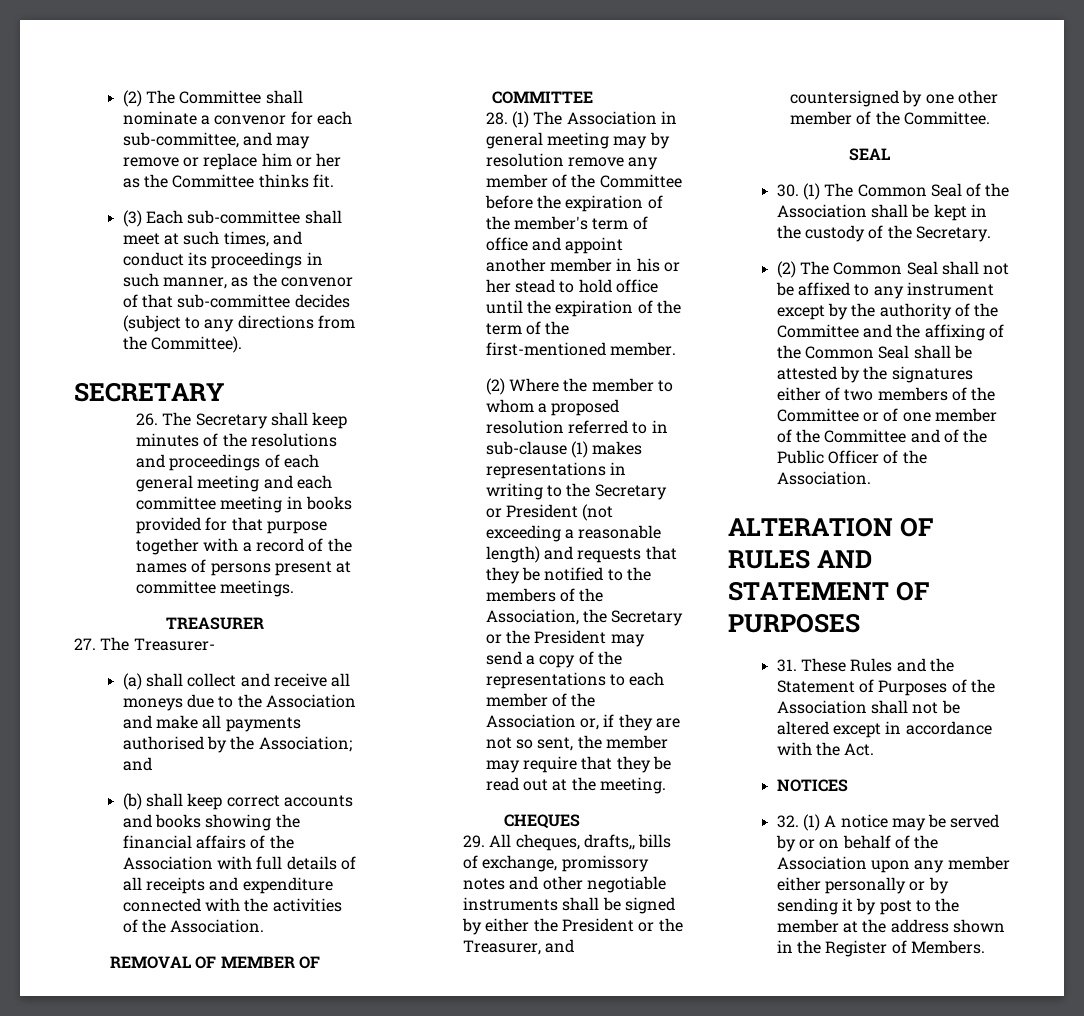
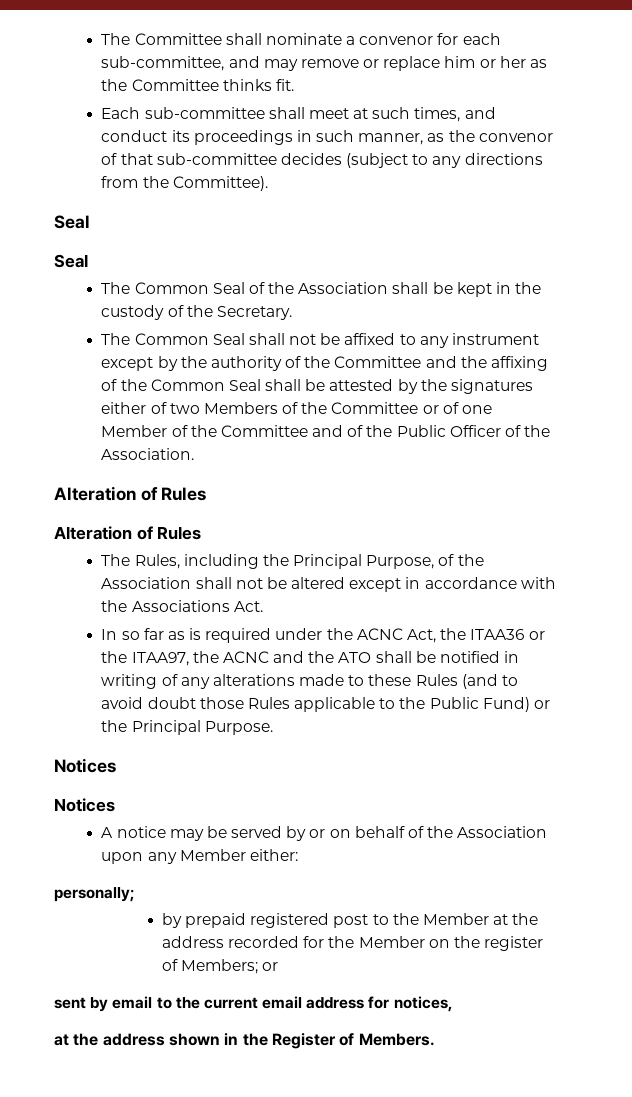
[122,90,142,107] (2) -> (101, 39) none
[122,210,142,227] (3) -> (294, 85) none
[74,382,224,402] [135,412,348,429] [135,433,337,447] [135,454,319,471] [135,475,332,492] [135,496,352,513] [135,517,327,534] [135,538,352,555] [135,559,352,576] [135,580,295,597] [166,617,264,630] [74,637,215,651] [122,673,351,690] [122,694,356,711] [122,715,301,732] [122,736,352,753] [122,757,152,771] [122,793,353,810] [122,814,300,831] [122,835,294,849] [122,856,356,870] [122,877,333,894] [122,898,342,912] [122,919,265,933] [110,956,320,969] [491,91,593,104] [485,111,677,128] [485,132,670,149] [485,153,659,170] [485,174,682,188] [484,195,663,212] [485,216,648,230] [485,237,624,254] [485,258,680,272] [485,279,658,293] [485,300,681,317] [485,321,570,335] [485,342,676,356] [485,378,673,395] [485,399,620,416] [485,420,668,434] [485,441,643,458] [485,462,626,479] [485,483,667,500] [485,504,614,521] [485,525,662,542] [485,546,677,563] [485,567,651,584] [485,588,604,602] [485,609,684,626] [485,630,645,647] [485,651,622,668] [485,672,665,689] [485,693,596,707] [485,714,680,731] [485,735,668,751] [485,756,671,773] [485,777,666,794] [504,814,580,829] [462,834,672,851] [462,855,649,872] [462,876,666,893] [462,897,675,914] [461,918,683,935] [462,939,575,955] [789,90,998,107] [789,111,990,125] [848,148,890,161] [776,183,820,200] SECRETARY // 26. The Secretary shall keep minutes of the resolutions and proceedings of each general meeting and each committee meeting in books provided for that purpose together with a record of the names of persons present at committee meetings. // TREASURER // 27. The Treasurer- // (a) shall collect and receive all moneys due to the Association and make all payments authorised by the Association; and // (b) shall keep correct accounts and books showing the financial affairs of the Association with full details of all receipts and expenditure connected with the activities of the Association. // REMOVAL OF MEMBER OF COMMITTEE // 28. (1) The Association in general meeting may by resolution remove any member of the Committee before the expiration of the member's term of office and appoint another member in his or her stead to hold office until the expiration of the term of the first-mentioned member. // (2) Where the member to whom a proposed resolution referred to in sub-clause (1) makes representations in writing to the Secretary or President (not exceeding a reasonable length) and requests that they be notified to the members of the Association, the Secretary or the President may send a copy of the representations to each member of the Association or, if they are not so sent, the member may require that they be read out at the meeting. // CHEQUES // 29. All cheques, drafts,, bills of exchange, promissory notes and other negotiable instruments shall be signed by either the President or the Treasurer, and countersigned by one other member of the Committee. // SEAL // 30. (1) -> [54,215,90,229] [54,254,88,268] Seal // Seal //
[776,261,796,278] (2) -> (292, 313) none
[877,387,948,401] members -> [203,402,278,414] Members
[934,408,997,422] member -> [101,425,168,437] Member
[728,517,933,537] [728,549,872,569] [728,581,929,601] [728,613,860,633] [776,658,954,672] [776,679,948,696] ALTERATION OF RULES AND STATEMENT OF PURPOSES // 31. These Rules and the Statement of Purposes -> [54,486,207,501] [54,526,202,540] [101,554,435,569] Alteration of Rules // Alteration of Rules // The Rules, including the Principal Purpose,
(840, 749) none -> [131,600,230,612] Associations
[776,779,848,792] [776,814,820,831] NOTICES // 32. (1) -> [101,628,545,643] [101,651,520,666] [101,674,518,689] [101,697,550,712] [101,720,273,735] [54,758,116,773] [54,798,115,812] In so far as is required under the ACNC Act, the ITAA36 or the ITAA97, the ACNC and the ATO shall be notified in writing of any alterations made to these Rules (and to avoid doubt those Rules applicable to the Public Fund) or the Principal Purpose. // Notices // Notices //
[947,856,1010,870] [776,877,949,894] [776,898,960,915] [776,919,839,933] member either personally or by sending it by post to the member -> [179,849,298,861] [54,887,134,902] [161,913,539,928] [161,936,544,951] [161,959,279,974] [54,996,452,1012] Member either: // personally; // by prepaid registered post to the Member at the address recorded for the Member on the register of Members; or // sent by email to the current email address for notices, //

